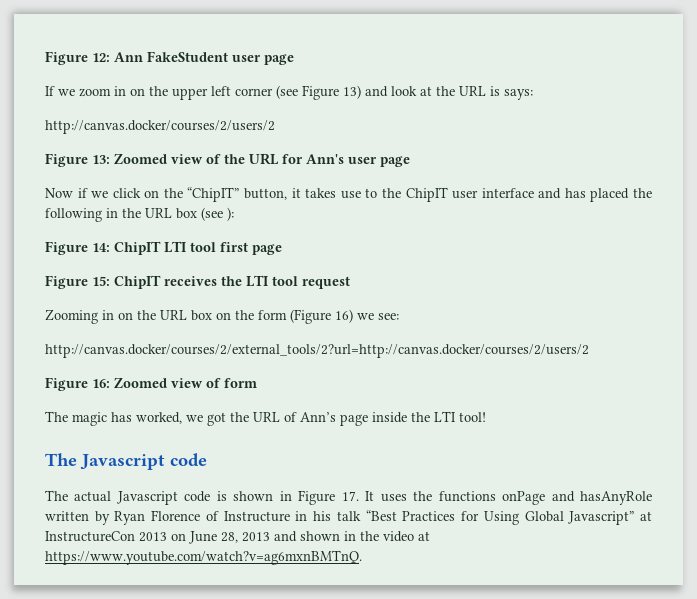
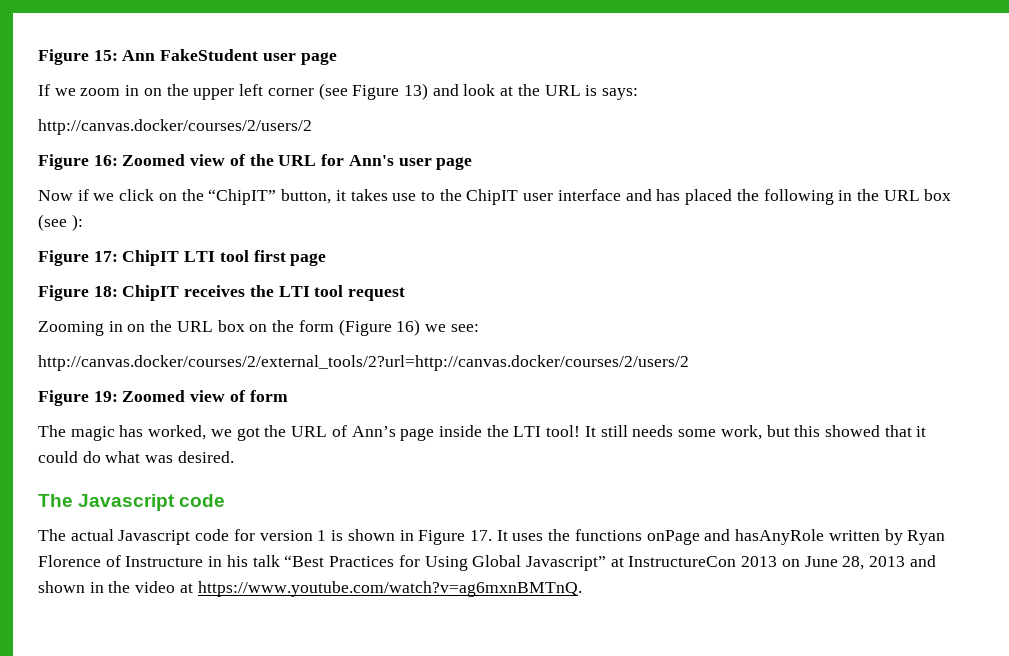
[45,51,110,65] Figure 12: -> [38,49,118,65] Figure 15:
[92,155,110,164] 13: -> [93,155,118,166] 16:
[92,243,110,252] 14: -> [93,251,118,262] 17:
[92,276,110,286] 15: -> [93,286,118,297] 18:
[92,379,110,388] 16: -> [93,391,118,402] 19:
(486, 417) none -> [584,425,927,440] [38,451,234,463] It still needs some work, but this showed that it could do what was desired.
(211, 496) none -> [233,529,327,541] for version 1

